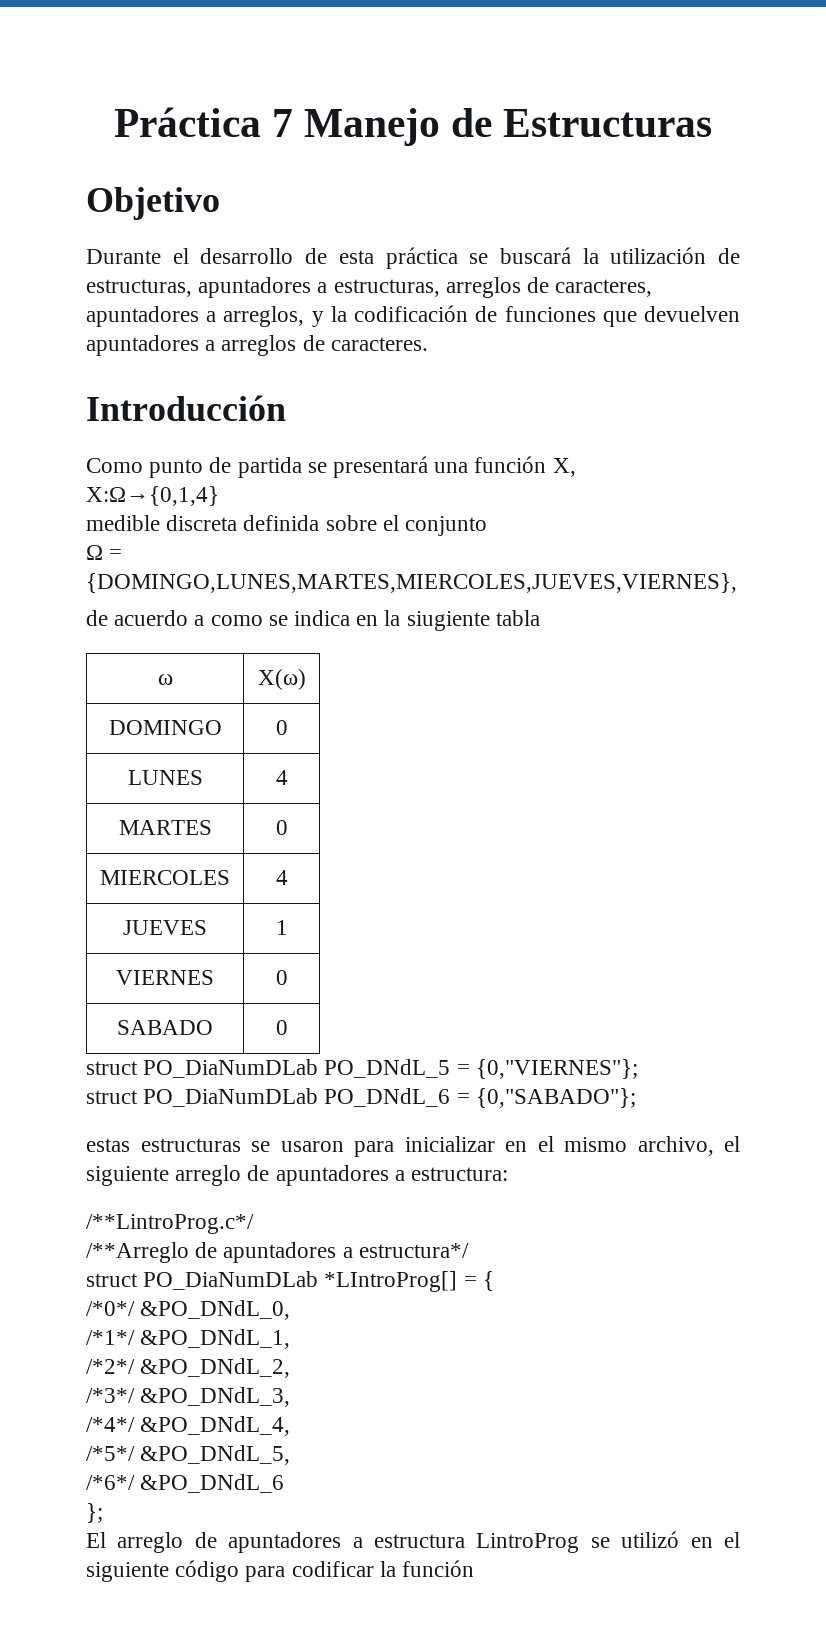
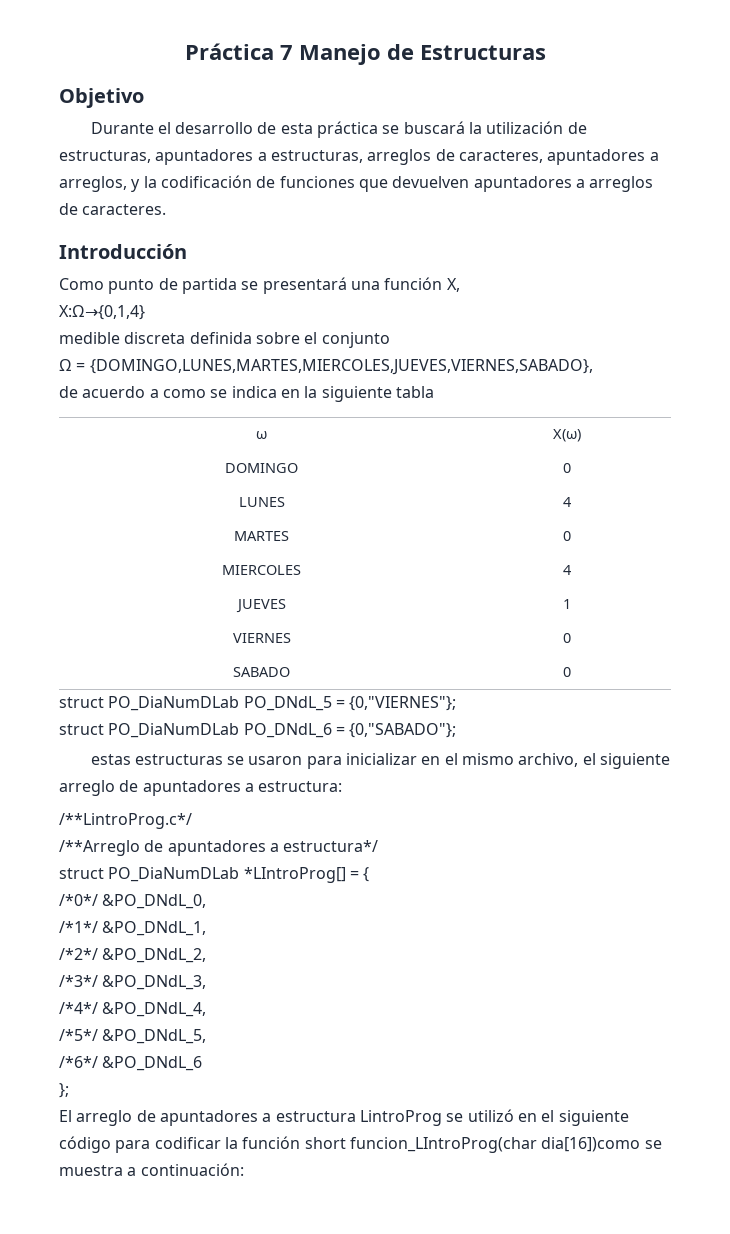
[86,573,737,593] {DOMINGO,LUNES,MARTES,MIERCOLES,JUEVES,VIERNES}, -> [89,359,593,375] {DOMINGO,LUNES,MARTES,MIERCOLES,JUEVES,VIERNES,SABADO},
[406,611,490,631] siugiente -> [321,386,392,402] siguiente
(475, 1568) none -> [304,1137,662,1153] [59,1163,244,1176] short funcion_LIntroProg(char dia[16])como se muestra a continuación:

